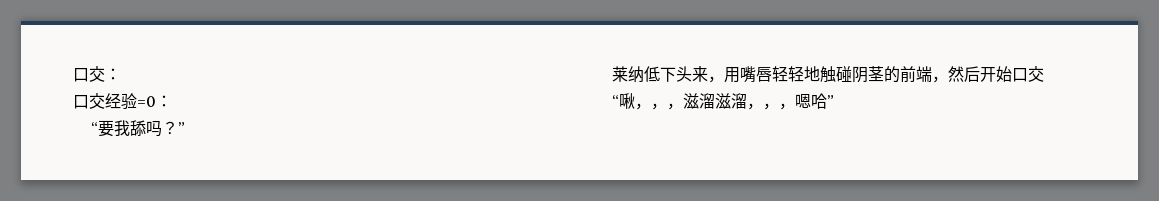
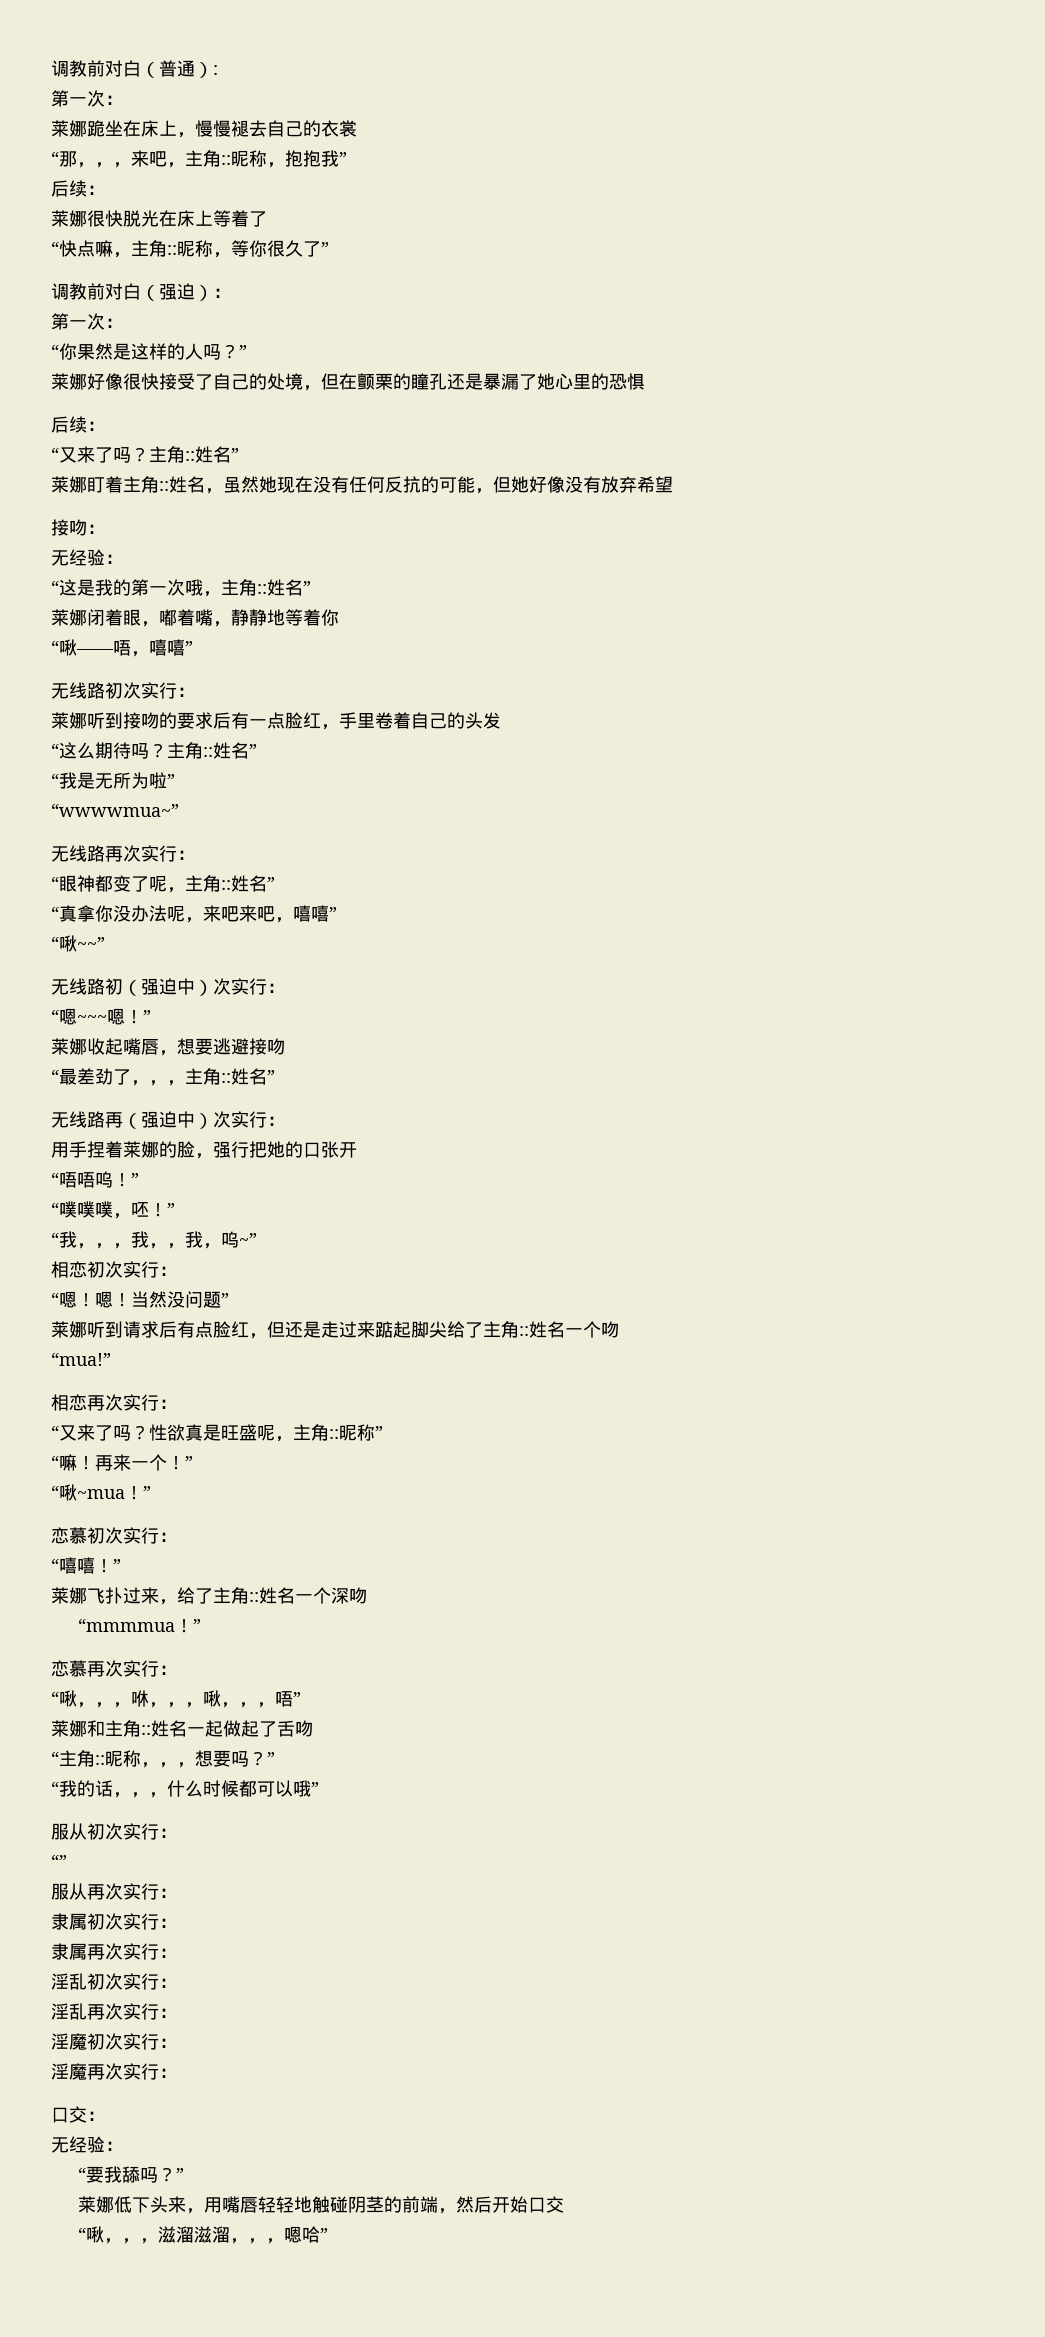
(73, 75) none -> [51,60,218,78] [51,90,123,107] [51,120,357,138] [51,150,347,168] [51,180,105,197] [51,210,267,227] [51,240,329,258] [51,283,231,301] [51,313,123,330] [51,343,247,360] [51,373,645,391] [51,416,105,433] [51,446,239,463] [51,476,673,494] [51,519,105,536] [51,549,123,566] [51,579,311,597] [51,609,339,627] [51,639,193,657] [51,682,195,699] [51,712,501,730] [51,742,257,759] [51,772,175,789] [51,803,179,817] [51,845,195,862] [51,875,275,893] [51,905,337,923] [51,935,105,952] [51,978,285,996] [51,1008,151,1025] [51,1038,285,1056] [51,1068,275,1086] [51,1111,285,1129] [51,1141,357,1159] [51,1171,139,1188] [51,1201,175,1219] [51,1231,257,1249] [51,1261,177,1278] [51,1291,229,1308] [51,1321,619,1339] [51,1352,111,1366] [51,1394,177,1411] [51,1424,383,1442] [51,1454,193,1471] [51,1484,151,1501] [51,1527,177,1544] [51,1557,121,1574] [51,1587,367,1605] [78,1618,202,1633] [51,1660,177,1677] [51,1690,301,1708] [51,1720,313,1737] [51,1750,275,1768] [51,1780,319,1798] [51,1823,177,1840] [51,1854,67,1868] [51,1883,177,1900] [51,1913,177,1930] [51,1943,177,1960] [51,1973,177,1990] [51,2003,177,2020] [51,2033,177,2050] [51,2063,177,2080] 调教前对白（普通）: // 第一次： // 莱娜跪坐在床上，慢慢褪去自己的衣裳 // “那，，，来吧，主角::昵称，抱抱我” // 后续： // 莱娜很快脱光在床上等着了 // “快点嘛，主角::昵称，等你很久了” // 调教前对白（强迫）： // 第一次： // “你果然是这样的人吗？” // 莱娜好像很快接受了自己的处境，但在颤栗的瞳孔还是暴漏了她心里的恐惧 // 后续： // “又来了吗？主角::姓名” // 莱娜盯着主角::姓名，虽然她现在没有任何反抗的可能，但她好像没有放弃希望 // 接吻： // 无经验： // “这是我的第一次哦，主角::姓名” // 莱娜闭着眼，嘟着嘴，静静地等着你 // “啾——唔，嘻嘻” // 无线路初次实行： // 莱娜听到接吻的要求后有一点脸红，手里卷着自己的头发 // “这么期待吗？主角::姓名” // “我是无所为啦” // “wwwwmua~” // 无线路再次实行： // “眼神都变了呢，主角::姓名” // “真拿你没办法呢，来吧来吧，嘻嘻” // “啾~~” // 无线路初（强迫中）次实行： // “嗯~~~嗯！” // 莱娜收起嘴唇，想要逃避接吻 // “最差劲了，，，主角::姓名” // 无线路再（强迫中）次实行： // 用手捏着莱娜的脸，强行把她的口张开 // “唔唔呜！” // “噗噗噗，呸！” // “我，，，我，，我，呜~” // 相恋初次实行： // “嗯！嗯！当然没问题” // 莱娜听到请求后有点脸红，但还是走过来踮起脚尖给了主角::姓名一个吻 // “mua!” // 相恋再次实行： // “又来了吗？性欲真是旺盛呢，主角::昵称” // “嘛！再来一个！” // “啾~mua！” // 恋慕初次实行： // “嘻嘻！” // 莱娜飞扑过来，给了主角::姓名一个深吻 // “mmmmua！” // 恋慕再次实行： // “啾，，，咻，，，啾，，，唔” // 莱娜和主角::姓名一起做起了舌吻 // “主角::昵称，，，想要吗？” // “我的话，，，什么时候都可以哦” // 服从初次实行： // “” // 服从再次实行： // 隶属初次实行： // 隶属再次实行： // 淫乱初次实行： // 淫乱再次实行： // 淫魔初次实行： // 淫魔再次实行： //
[73,93,156,109] 口交经验=0 -> [51,2136,105,2153] 无经验
[628,66,645,83] 纳 -> [96,2196,115,2213] 娜

